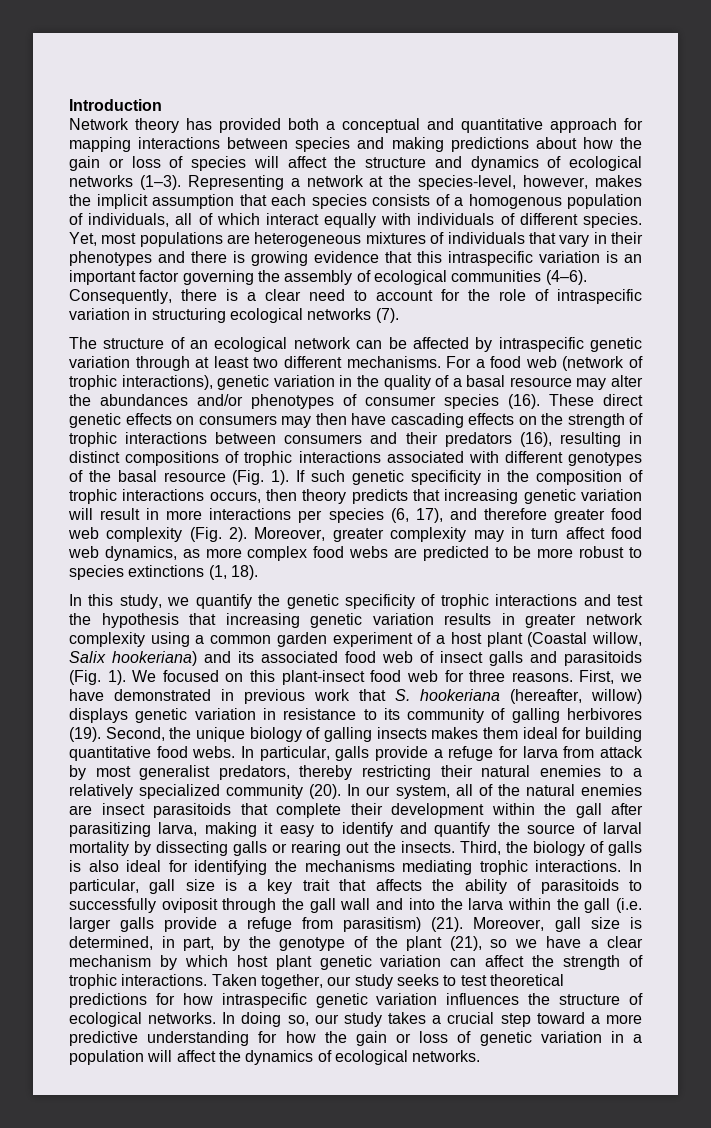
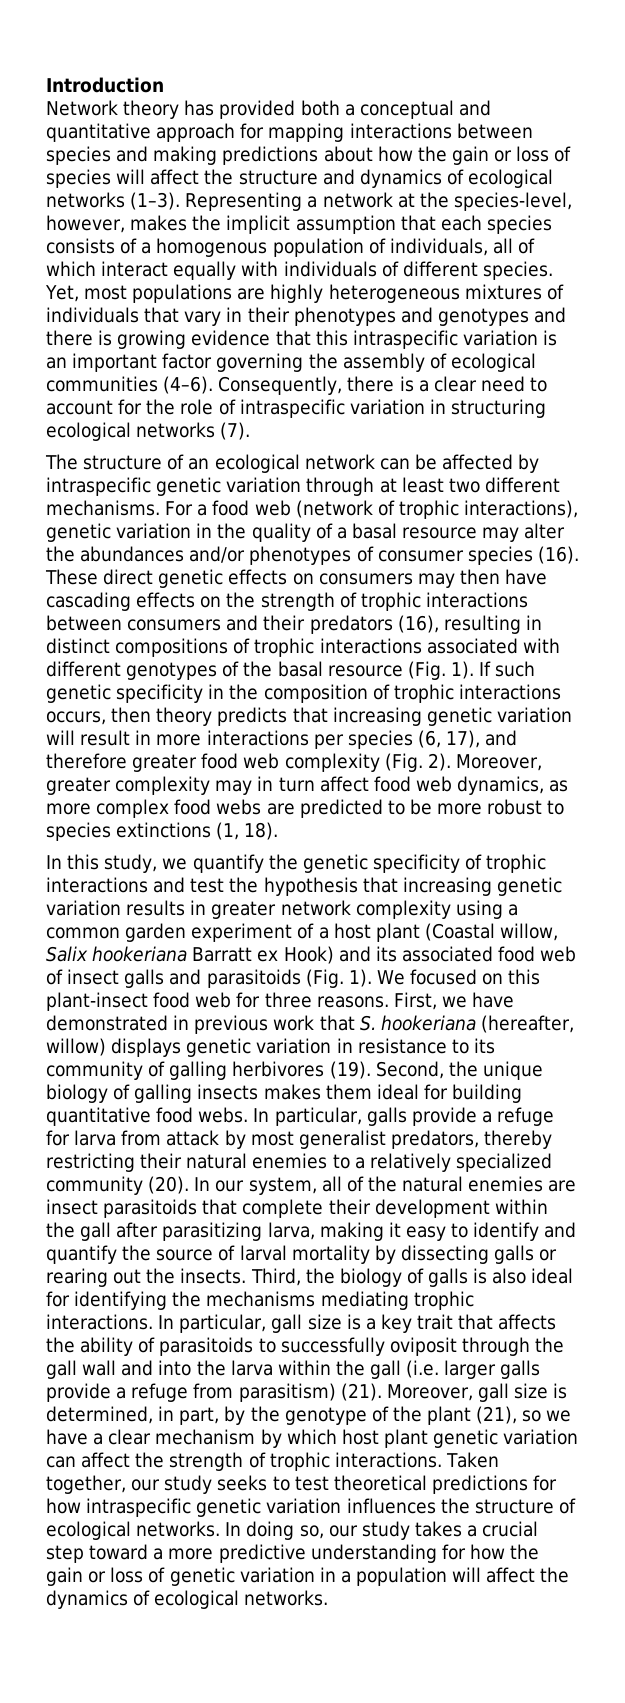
(251, 239) none -> [270,284,324,303] highly
(185, 257) none -> [437,307,567,326] genotypes and
[112,651,197,666] hookeriana) -> [92,946,334,964] hookeriana Barratt ex Hook)

